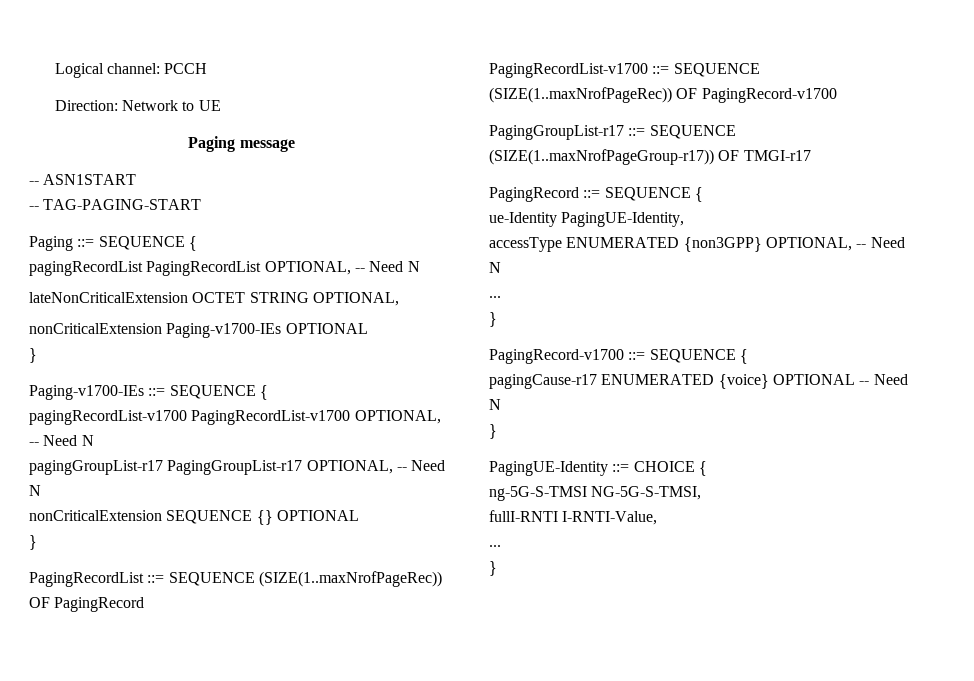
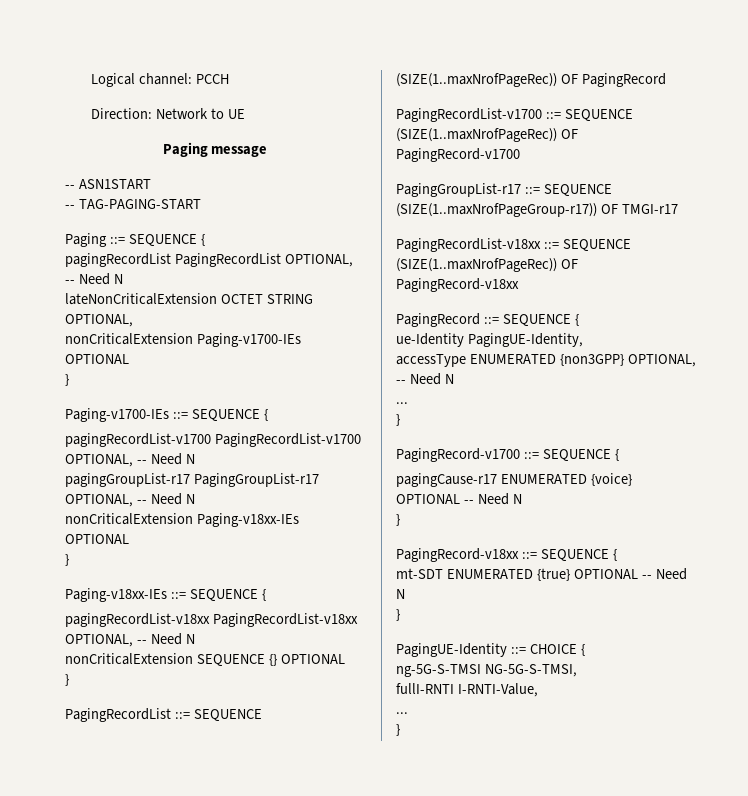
(41, 490) none -> [65,513,299,527] [65,534,129,544] [65,554,69,566] [65,588,266,602] [65,613,358,627] [65,633,195,647] // nonCriticalExtension Paging-v18xx-IEs OPTIONAL // } // Paging-v18xx-IEs ::= SEQUENCE { // pagingRecordList-v18xx PagingRecordList-v18xx OPTIONAL, -- Need N
(811, 155) none -> [396,238,631,252] [396,258,578,272] [396,278,519,292] // PagingRecordList-v18xx ::= SEQUENCE (SIZE(1..maxNrofPageRec)) OF PagingRecord-v18xx
(497, 431) none -> [396,548,617,562] [396,568,687,581] [396,589,405,599] [396,609,400,621] // PagingRecord-v18xx ::= SEQUENCE { // mt-SDT ENUMERATED {true} OPTIONAL -- Need N // }

